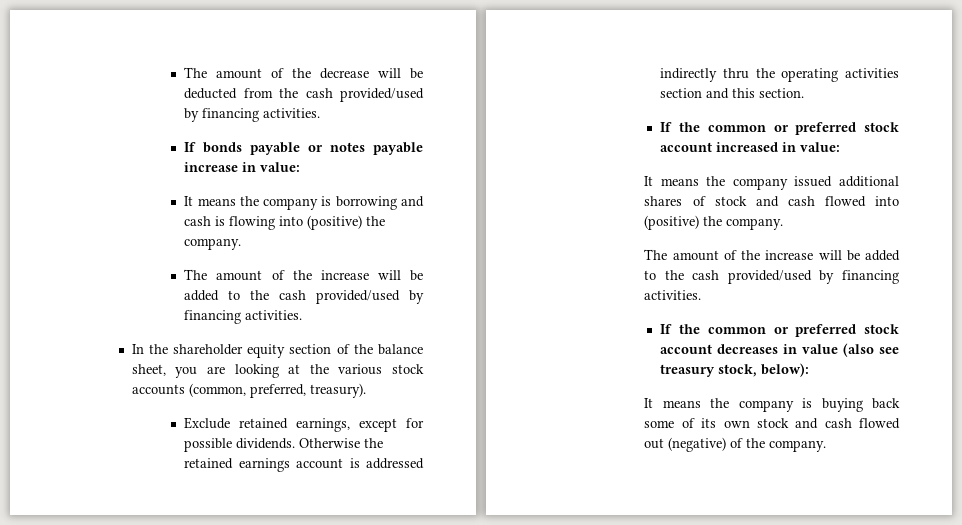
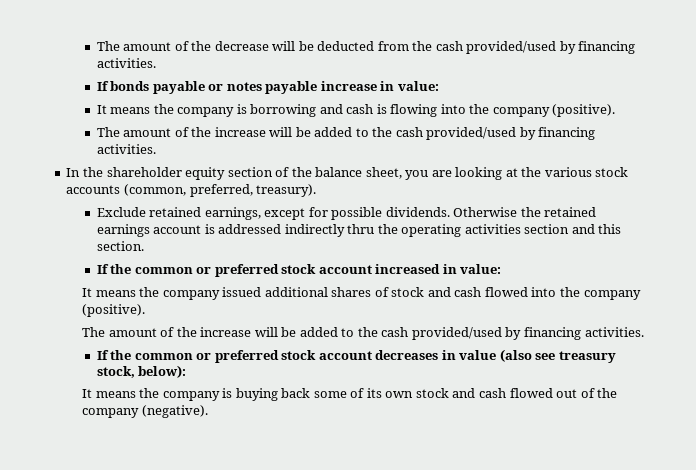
[307,215,386,230] [184,238,242,250] (positive) the company. -> [469,104,616,117] the company (positive).
[644,215,784,230] (positive) the company. -> [559,287,641,300] [82,304,146,317] the company (positive).
[668,437,827,452] (negative) of the company. -> [580,388,618,398] [82,405,208,418] of the company (negative).

